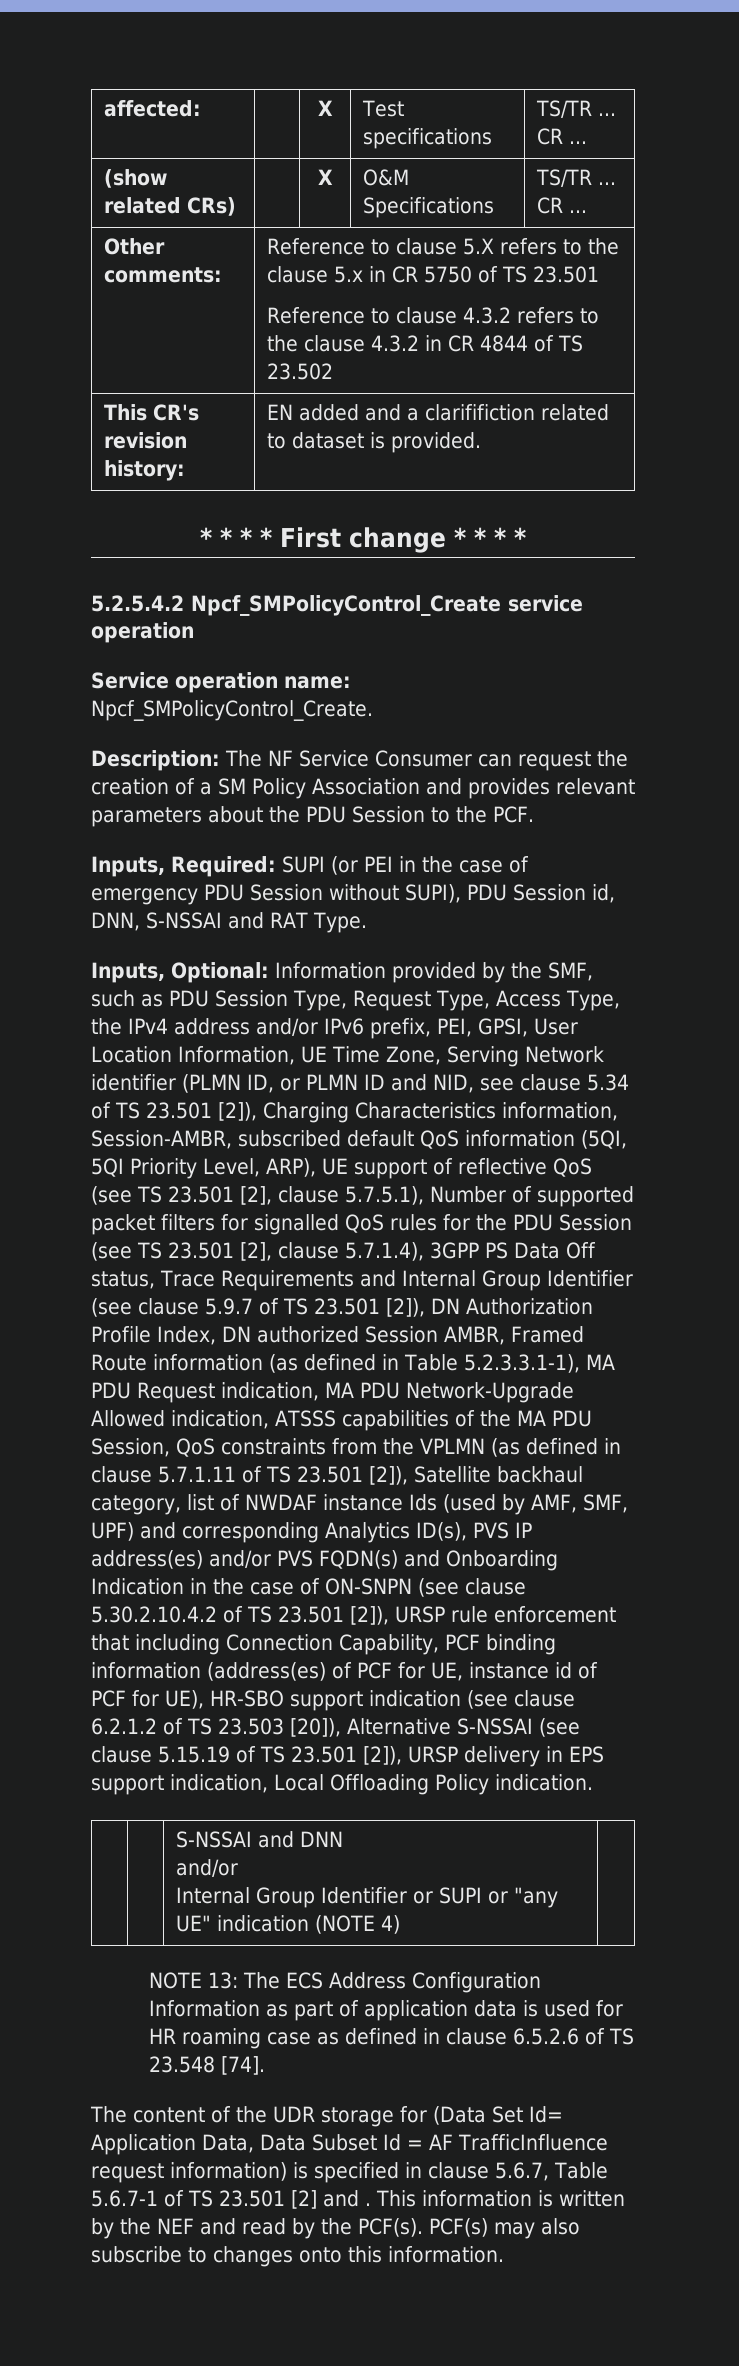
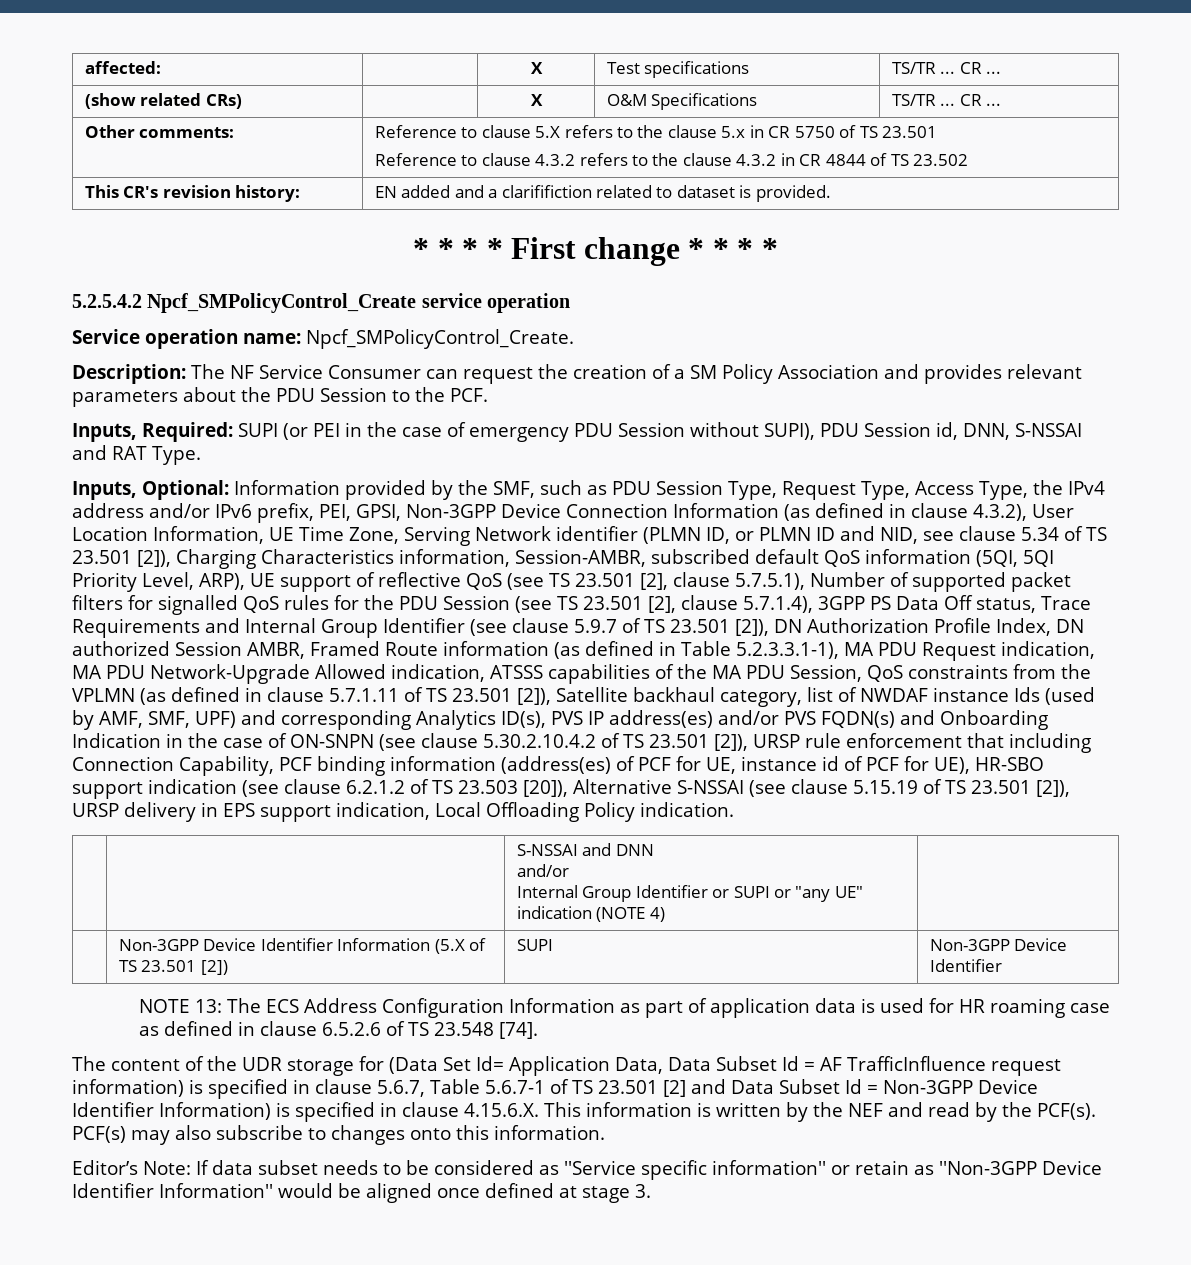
(528, 1027) none -> [406,503,1027,521] Non-3GPP Device Connection Information (as defined in clause 4.3.2),
(400, 1924) none -> [118,938,487,954] [118,960,228,975] [516,939,553,951] [929,938,1068,951] [929,959,1002,972] // | Non-3GPP Device Identifier Information (5.X of TS 23.501 [2]) | SUPI | Non-3GPP Device Identifier
[365,2203,371,2206] . -> [730,1079,1038,1094] [72,1102,539,1122] Data Subset Id = Non-3GPP Device Identifier Information) is specified in clause 4.15.6.X.
(504, 2254) none -> [72,1160,1103,1180] [72,1183,651,1203] // Editor’s Note: If data subset needs to be considered as ''Service specific information'' or retain as ''Non-3GPP Device Identifier Information'' would be aligned once defined at stage 3.

